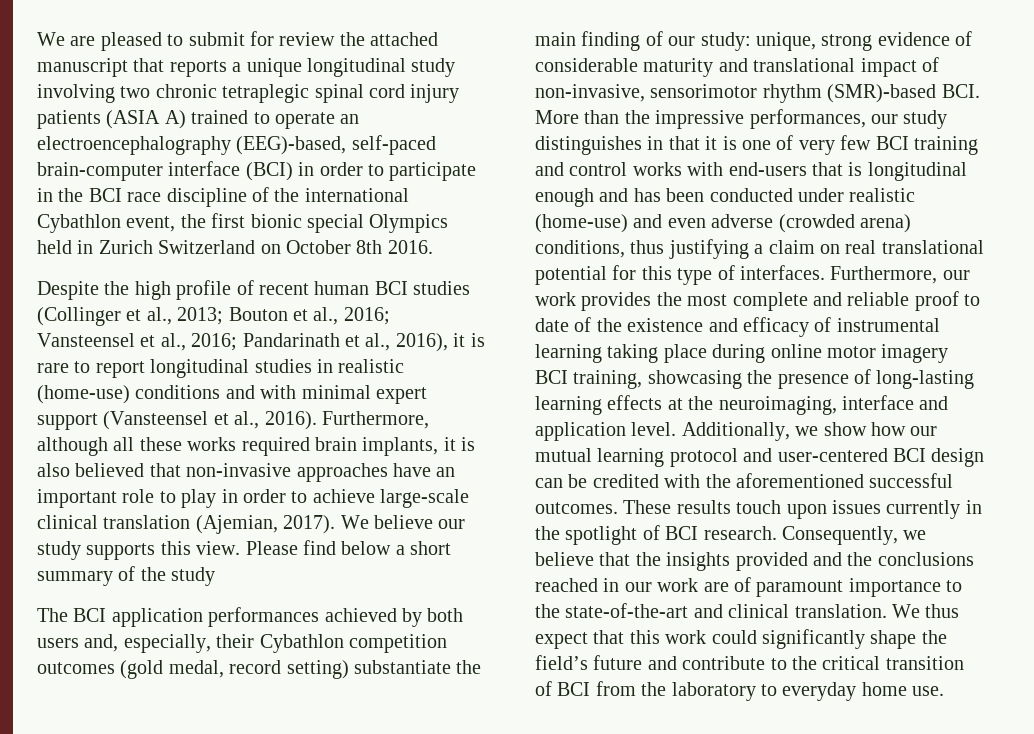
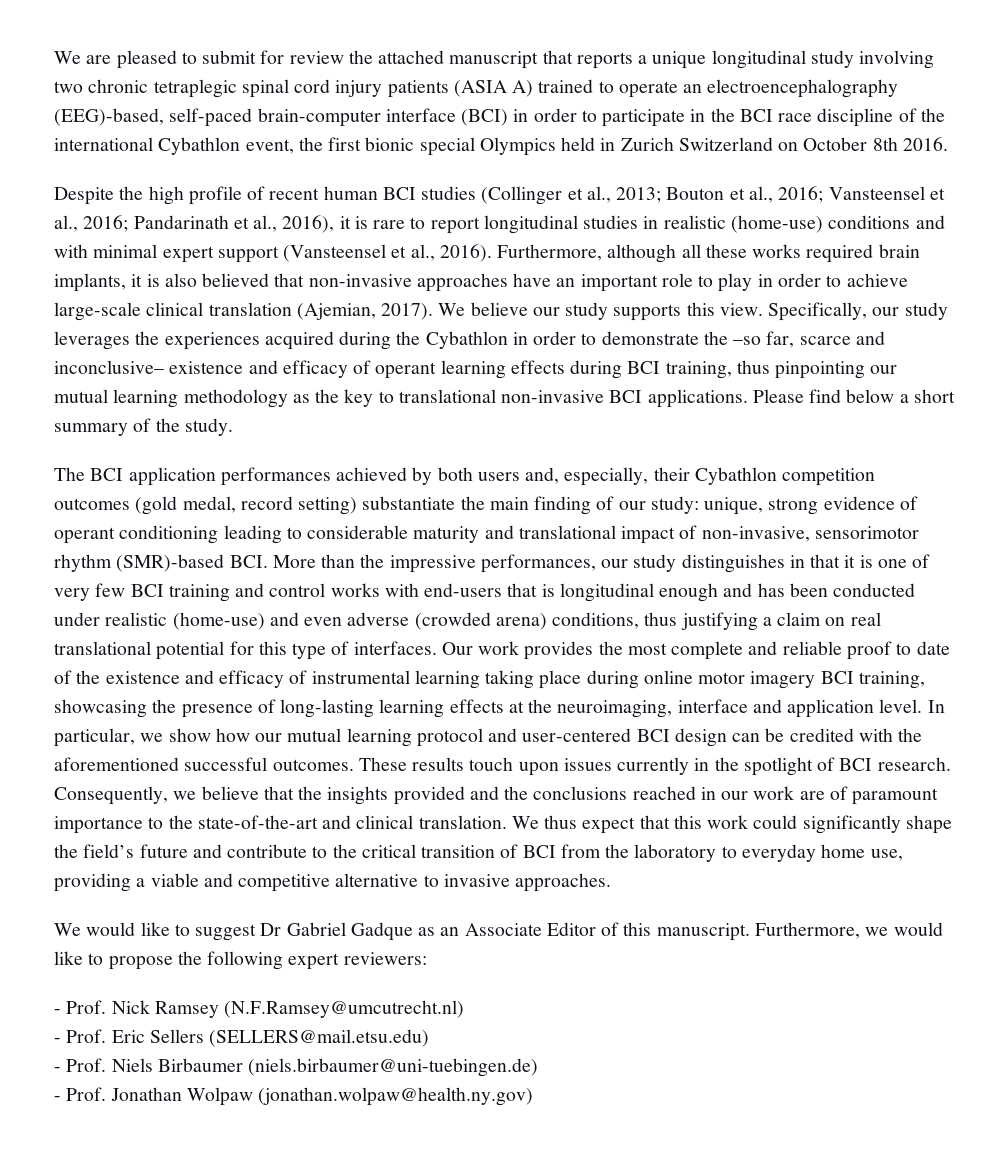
(241, 548) none -> [768,302,948,321] [54,331,885,350] [54,360,898,379] [54,389,748,408] Specifically, our study leverages the experiences acquired during the Cybathlon in order to demonstrate the –so far, scarce and inconclusive– existence and efficacy of operant learning effects during BCI training, thus pinpointing our mutual learning methodology as the key to translational non-invasive BCI applications.
[171,567,216,586] study -> [184,418,233,436] study.
(973, 38) none -> [54,525,302,544] operant conditioning leading to
[830,266,970,284] Furthermore, our -> [441,642,473,655] Our
[681,422,790,441] Additionally, -> [927,700,945,713] [54,728,135,747] In particular,
[912,686,945,696] use. -> [870,849,903,861] [54,873,612,892] [54,922,943,941] [54,951,427,970] [54,1000,465,1018] [54,1029,430,1047] [54,1058,539,1077] [54,1087,534,1106] use, providing a viable and competitive alternative to invasive approaches. // We would like to suggest Dr Gabriel Gadque as an Associate Editor of this manuscript. Furthermore, we would like to propose the following expert reviewers: // - Prof. Nick Ramsey (N.F.Ramsey@umcutrecht.nl) // - Prof. Eric Sellers (SELLERS@mail.etsu.edu) // - Prof. Niels Birbaumer (niels.birbaumer@uni-tuebingen.de) // - Prof. Jonathan Wolpaw (jonathan.wolpaw@health.ny.gov)

